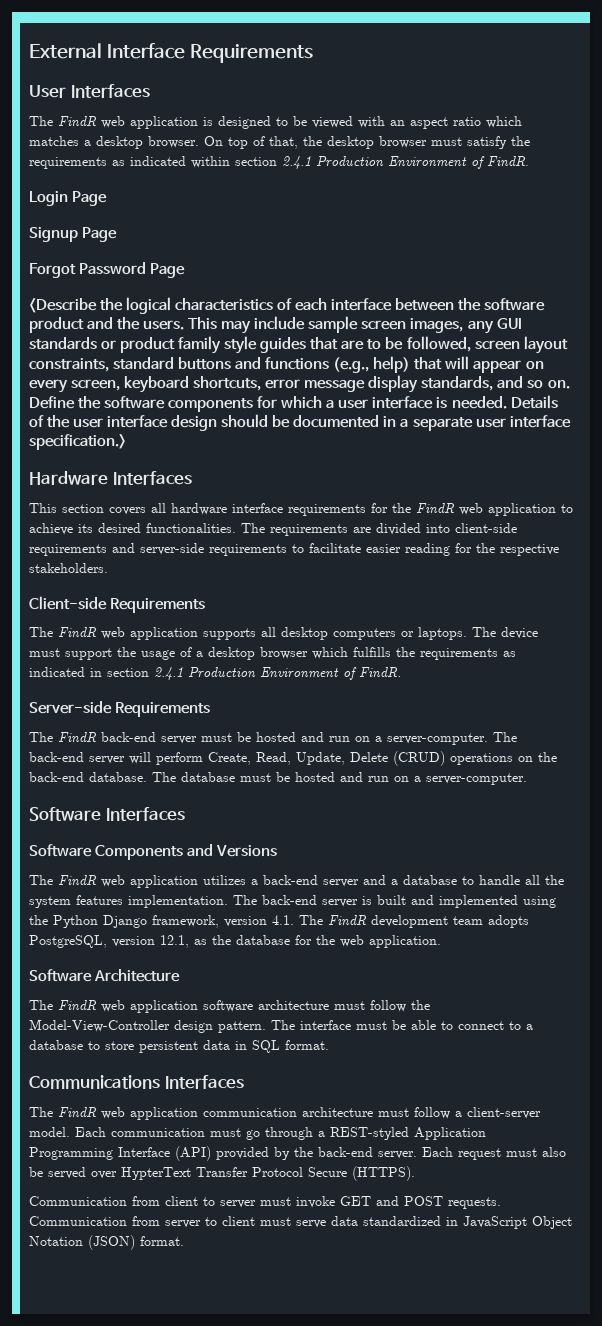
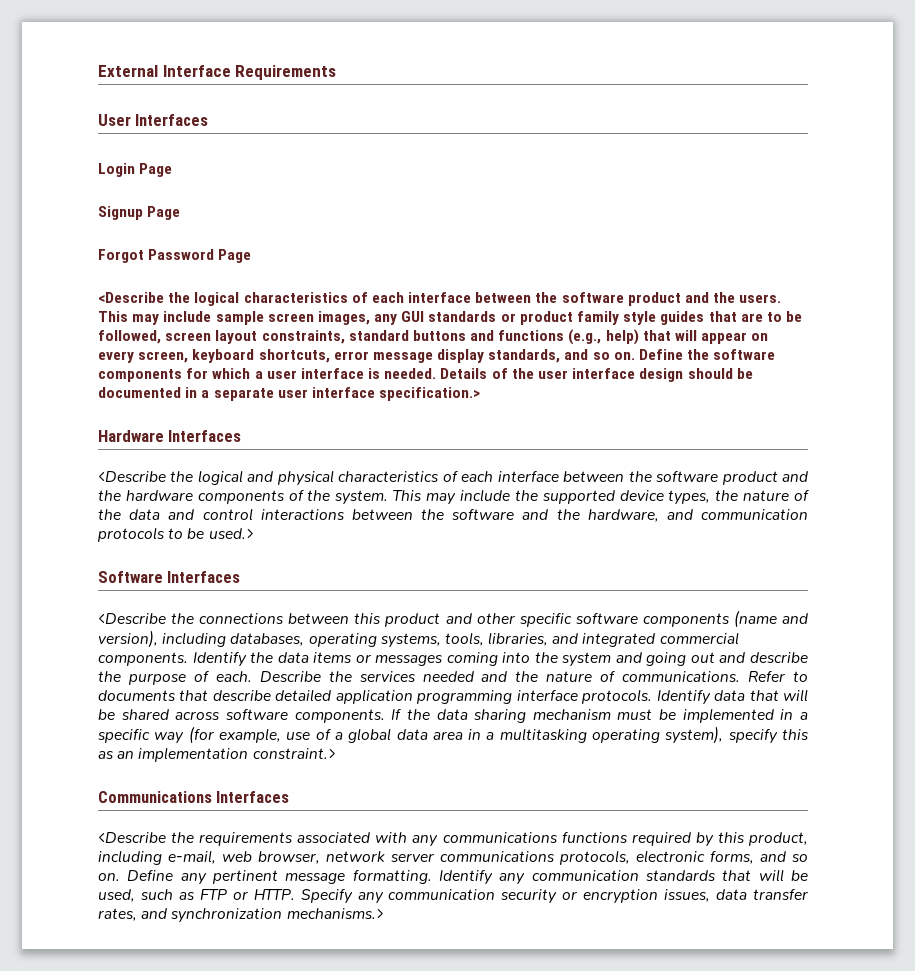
[29,116,522,129] [29,136,530,149] [29,156,529,169] // The FindR web application is designed to be viewed with an aspect ratio which matches a desktop browser. On top of that, the desktop browser must satisfy the requirements as indicated within section 2.4.1 Production Environment of FindR. -> (209, 120) none
[29,503,573,516] [29,523,517,536] [29,543,559,556] [29,563,108,573] [29,596,206,613] [29,627,538,640] [29,647,516,660] [29,667,401,680] [29,701,211,717] [29,732,517,745] [29,751,557,766] [29,772,527,785] [29,807,185,821] [29,844,278,860] [29,875,564,888] [29,895,556,908] [29,915,529,928] [29,935,441,948] [29,969,181,982] [29,1000,430,1013] [29,1019,533,1033] [29,1040,329,1053] [29,1075,244,1089] [29,1107,541,1120] [29,1127,486,1140] [29,1146,566,1161] [29,1166,415,1181] [29,1196,501,1209] [29,1216,572,1229] [29,1235,184,1250] This section covers all hardware interface requirements for the FindR web application to achieve its desired functionalities. The requirements are divided into client-side requirements and server-side requirements to facilitate easier reading for the respective stakeholders. // Client-side Requirements // The FindR web application supports all desktop computers or laptops. The device must support the usage of a desktop browser which fulfills the requirements as indicated in section 2.4.1 Production Environment of FindR. // Server-side Requirements // The FindR back-end server must be hosted and run on a server-computer. The back-end server will perform Create, Read, Update, Delete (CRUD) operations on the back-end database. The database must be hosted and run on a server-computer. // Software Interfaces // Software Components and Versions // The FindR web application utilizes a back-end server and a database to handle all the system features implementation. The back-end server is built and implemented using the Python Django framework, version 4.1. The FindR development team adopts PostgreSQL, version 12.1, as the database for the web application. // Software Architecture // The FindR web application software architecture must follow the Model-View-Controller design pattern. The interface must be able to connect to a database to store persistent data in SQL format. // Communications Interfaces // The FindR web application communication architecture must follow a client-server model. Each communication must go through a REST-styled Application Programming Interface (API) provided by the back-end server. Each request must also be served over HypterText Transfer Protocol Secure (HTTPS). // Communication from client to server must invoke GET and POST requests. Communication from server to client must serve data standardized in JavaScript Object Notation (JSON) format. -> [98,470,808,486] [98,489,811,505] [98,508,808,522] [97,527,253,542] [98,571,241,583] [98,610,808,628] [98,630,739,648] [98,651,808,667] [98,670,809,685] [98,689,808,705] [98,708,808,723] [98,726,809,744] [98,747,335,762] [98,791,290,803] [98,831,808,847] [98,850,808,865] [98,869,809,885] [98,888,809,904] [98,908,383,923] <Describe the logical and physical characteristics of each interface between the software product and the hardware components of the system. This may include the supported device types, the nature of the data and control interactions between the software and the hardware, and communication protocols to be used.> // Software Interfaces // <Describe the connections between this product and other specific software components (name and version), including databases, operating systems, tools, libraries, and integrated commercial components. Identify the data items or messages coming into the system and going out and describe the purpose of each. Describe the services needed and the nature of communications. Refer to documents that describe detailed application programming interface protocols. Identify data that will be shared across software components. If the data sharing mechanism must be implemented in a specific way (for example, use of a global data area in a multitasking operating system), specify this as an implementation constraint.> // Communications Interfaces // <Describe the requirements associated with any communications functions required by this product, including e-mail, web browser, network server communications protocols, electronic forms, and so on. Define any pertinent message formatting. Identify any communication standards that will be used, such as FTP or HTTP. Specify any communication security or encryption issues, data transfer rates, and synchronization mechanisms.>

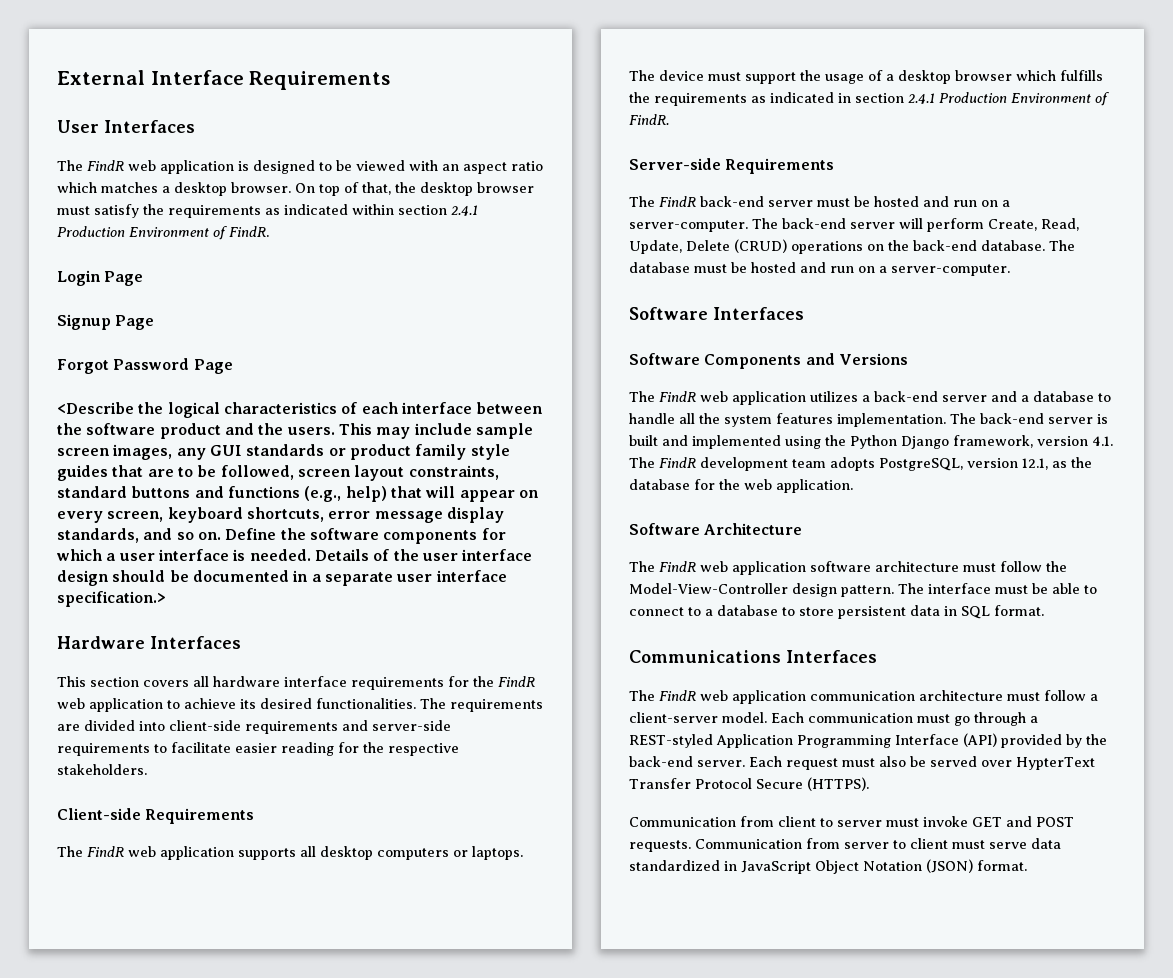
(209, 120) none -> [57,160,543,174] [57,182,534,196] [57,204,478,218] [57,226,269,240] // The FindR web application is designed to be viewed with an aspect ratio which matches a desktop browser. On top of that, the desktop browser must satisfy the requirements as indicated within section 2.4.1 Production Environment of FindR.
[98,470,808,486] [98,489,811,505] [98,508,808,522] [97,527,253,542] [98,571,241,583] [98,610,808,628] [98,630,739,648] [98,651,808,667] [98,670,809,685] [98,689,808,705] [98,708,808,723] [98,726,809,744] [98,747,335,762] [98,791,290,803] [98,831,808,847] [98,850,808,865] [98,869,809,885] [98,888,809,904] [98,908,383,923] <Describe the logical and physical characteristics of each interface between the software product and the hardware components of the system. This may include the supported device types, the nature of the data and control interactions between the software and the hardware, and communication protocols to be used.> // Software Interfaces // <Describe the connections between this product and other specific software components (name and version), including databases, operating systems, tools, libraries, and integrated commercial components. Identify the data items or messages coming into the system and going out and describe the purpose of each. Describe the services needed and the nature of communications. Refer to documents that describe detailed application programming interface protocols. Identify data that will be shared across software components. If the data sharing mechanism must be implemented in a specific way (for example, use of a global data area in a multitasking operating system), specify this as an implementation constraint.> // Communications Interfaces // <Describe the requirements associated with any communications functions required by this product, including e-mail, web browser, network server communications protocols, electronic forms, and so on. Define any pertinent message formatting. Identify any communication standards that will be used, such as FTP or HTTP. Specify any communication security or encryption issues, data transfer rates, and synchronization mechanisms.> -> [57,676,535,690] [57,698,543,712] [57,720,451,734] [57,742,459,756] [57,764,147,775] [57,808,255,824] [57,846,523,860] [629,70,1103,84] [629,92,1109,106] [629,114,669,125] [629,158,835,174] [629,196,1010,207] [629,218,1079,232] [629,239,1075,254] [629,262,1010,276] [629,307,804,320] [629,353,908,369] [629,391,1111,405] [629,413,1108,427] [629,435,1113,449] [629,457,1092,471] [629,479,853,493] [629,523,803,535] [629,561,1067,575] [629,583,1097,597] [629,605,1044,619] [629,650,877,663] [629,690,1098,704] [629,712,1038,726] [629,733,1107,748] [629,756,1095,770] [629,777,869,791] [629,816,1074,827] [629,838,1061,852] [629,859,1027,874] This section covers all hardware interface requirements for the FindR web application to achieve its desired functionalities. The requirements are divided into client-side requirements and server-side requirements to facilitate easier reading for the respective stakeholders. // Client-side Requirements // The FindR web application supports all desktop computers or laptops. The device must support the usage of a desktop browser which fulfills the requirements as indicated in section 2.4.1 Production Environment of FindR. // Server-side Requirements // The FindR back-end server must be hosted and run on a server-computer. The back-end server will perform Create, Read, Update, Delete (CRUD) operations on the back-end database. The database must be hosted and run on a server-computer. // Software Interfaces // Software Components and Versions // The FindR web application utilizes a back-end server and a database to handle all the system features implementation. The back-end server is built and implemented using the Python Django framework, version 4.1. The FindR development team adopts PostgreSQL, version 12.1, as the database for the web application. // Software Architecture // The FindR web application software architecture must follow the Model-View-Controller design pattern. The interface must be able to connect to a database to store persistent data in SQL format. // Communications Interfaces // The FindR web application communication architecture must follow a client-server model. Each communication must go through a REST-styled Application Programming Interface (API) provided by the back-end server. Each request must also be served over HypterText Transfer Protocol Secure (HTTPS). // Communication from client to server must invoke GET and POST requests. Communication from server to client must serve data standardized in JavaScript Object Notation (JSON) format.

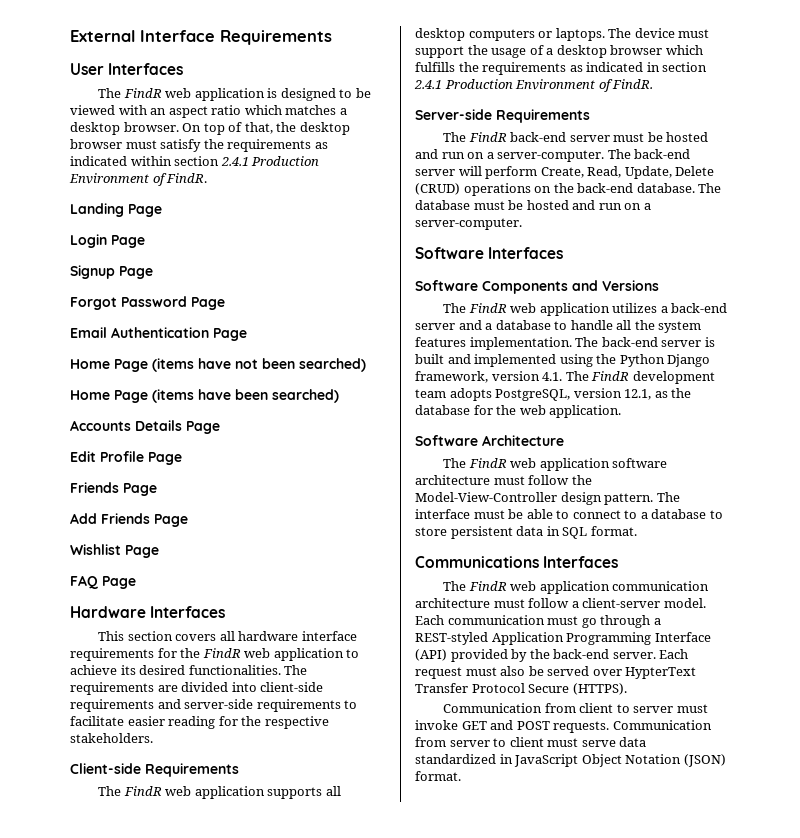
(269, 231) none -> [70,203,162,217] // Landing Page
[57,402,544,418] [57,423,533,439] [57,444,510,460] [57,465,499,481] [57,486,539,502] [57,507,504,523] [57,528,506,544] [56,549,533,561] [57,570,507,586] [57,591,166,607] <Describe the logical characteristics of each interface between the software product and the users. This may include sample screen images, any GUI standards or product family style guides that are to be followed, screen layout constraints, standard buttons and functions (e.g., help) that will appear on every screen, keyboard shortcuts, error message display standards, and so on. Define the software components for which a user interface is needed. Details of the user interface design should be documented in a separate user interface specification.> -> [70,327,247,341] [70,358,366,372] [70,389,339,403] [70,420,220,434] [70,451,182,465] [70,482,157,496] [70,513,188,527] [70,544,159,558] [70,575,136,589] Email Authentication Page // Home Page (items have not been searched) // Home Page (items have been searched) // Accounts Details Page // Edit Profile Page // Friends Page // Add Friends Page // Wishlist Page // FAQ Page

